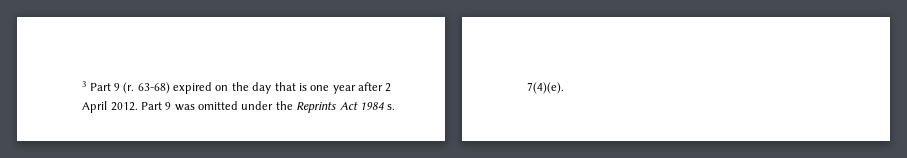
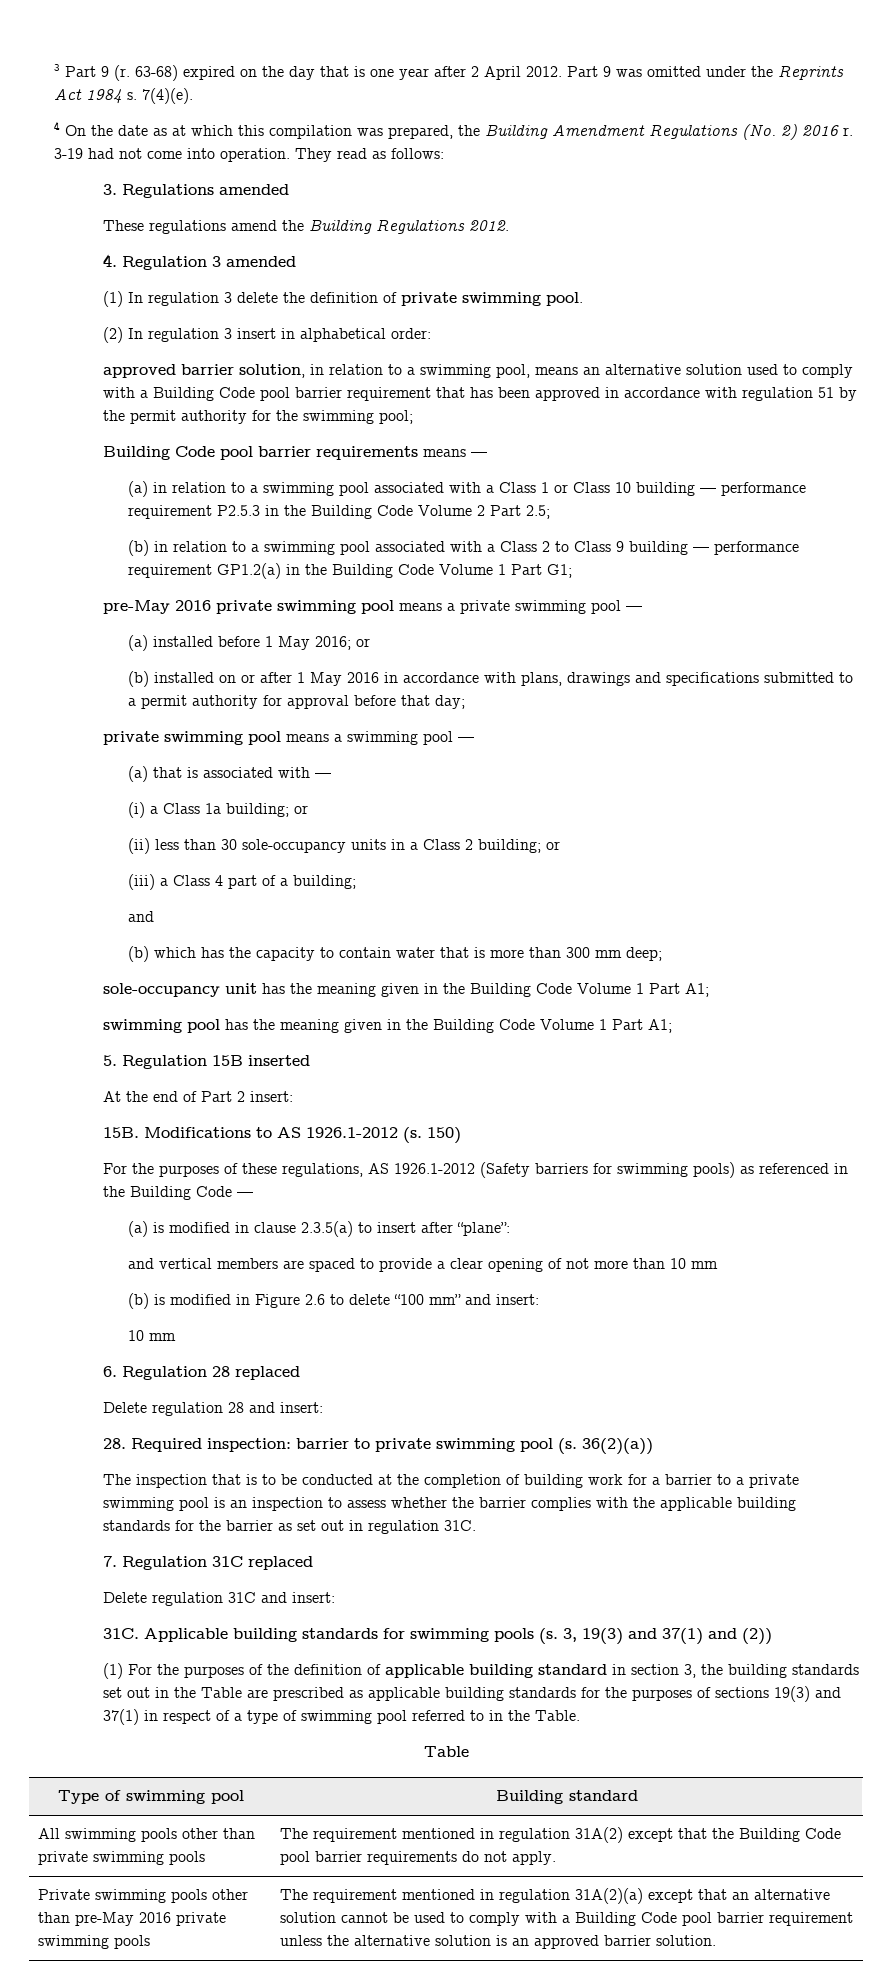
(565, 88) none -> [53,121,853,140] [53,148,444,162] [103,184,290,198] [103,219,510,234] [103,254,297,270] [103,291,584,307] [103,327,432,343] [103,364,854,378] [103,387,858,401] [103,410,414,424] [103,446,488,460] [127,481,806,497] [127,505,550,519] [127,540,799,556] [127,563,572,579] [103,600,643,614] [127,635,370,651] [127,671,853,687] [127,695,465,709] [103,731,475,745] [127,766,331,782] [127,802,308,818] [127,838,560,854] [127,874,356,890] [127,911,154,922] [127,946,662,962] [103,983,710,997] [103,1019,673,1033] [103,1055,311,1069] [103,1091,294,1102] [103,1127,462,1144] [103,1162,849,1178] [103,1186,254,1200] [127,1221,510,1237] [127,1258,718,1272] [127,1293,539,1309] [127,1330,176,1341] [103,1366,301,1380] [103,1402,324,1416] [103,1438,654,1455] [103,1474,800,1488] [103,1497,797,1511] [103,1520,477,1534] [103,1556,314,1570] [103,1592,336,1606] [103,1628,773,1645] [103,1663,860,1679] [103,1686,842,1702] [103,1709,581,1725] [424,1746,469,1757] [57,1790,244,1804] [496,1790,638,1804] [37,1828,255,1842] [37,1851,205,1865] [279,1827,841,1843] [279,1851,556,1865] [37,1889,248,1903] [37,1912,226,1926] [37,1935,150,1949] [279,1888,830,1904] [279,1912,853,1926] [279,1935,716,1949] // 4 On the date as at which this compilation was prepared, the Building Amendment Regulations (No. 2) 2016 r. 3-19 had not come into operation. They read as follows: // 3. Regulations amended // These regulations amend the Building Regulations 2012. // 4. Regulation 3 amended // (1) In regulation 3 delete the definition of private swimming pool. // (2) In regulation 3 insert in alphabetical order: // approved barrier solution, in relation to a swimming pool, means an alternative solution used to comply with a Building Code pool barrier requirement that has been approved in accordance with regulation 51 by the permit authority for the swimming pool; // Building Code pool barrier requirements means — // (a) in relation to a swimming pool associated with a Class 1 or Class 10 building — performance requirement P2.5.3 in the Building Code Volume 2 Part 2.5; // (b) in relation to a swimming pool associated with a Class 2 to Class 9 building — performance requirement GP1.2(a) in the Building Code Volume 1 Part G1; // pre-May 2016 private swimming pool means a private swimming pool — // (a) installed before 1 May 2016; or // (b) installed on or after 1 May 2016 in accordance with plans, drawings and specifications submitted to a permit authority for approval before that day; // private swimming pool means a swimming pool — // (a) that is associated with — // (i) a Class 1a building; or // (ii) less than 30 sole-occupancy units in a Class 2 building; or // (iii) a Class 4 part of a building; // and // (b) which has the capacity to contain water that is more than 300 mm deep; // sole-occupancy unit has the meaning given in the Building Code Volume 1 Part A1; // swimming pool has the meaning given in the Building Code Volume 1 Part A1; // 5. Regulation 15B inserted // At the end of Part 2 insert: // 15B. Modifications to AS 1926.1-2012 (s. 150) // For the purposes of these regulations, AS 1926.1-2012 (Safety barriers for swimming pools) as referenced in the Building Code — // (a) is modified in clause 2.3.5(a) to insert after “plane”: // and vertical members are spaced to provide a clear opening of not more than 10 mm // (b) is modified in Figure 2.6 to delete “100 mm” and insert: // 10 mm // 6. Regulation 28 replaced // Delete regulation 28 and insert: // 28. Required inspection: barrier to private swimming pool (s. 36(2)(a)) // The inspection that is to be conducted at the completion of building work for a barrier to a private swimming pool is an inspection to assess whether the barrier complies with the applicable building standards for the barrier as set out in regulation 31C. // 7. Regulation 31C replaced // Delete regulation 31C and insert: // 31C. Applicable building standards for swimming pools (s. 3, 19(3) and 37(1) and (2)) // (1) For the purposes of the definition of applicable building standard in section 3, the building standards set out in the Table are prescribed as applicable building standards for the purposes of sections 19(3) and 37(1) in respect of a type of swimming pool referred to in the Table. // Table // Type of swimming pool | Building standard // All swimming pools other than private swimming pools | The requirement mentioned in regulation 31A(2) except that the Building Code pool barrier requirements do not apply. // Private swimming pools other than pre-May 2016 private swimming pools | The requirement mentioned in regulation 31A(2)(a) except that an alternative solution cannot be used to comply with a Building Code pool barrier requirement unless the alternative solution is an approved barrier solution.

